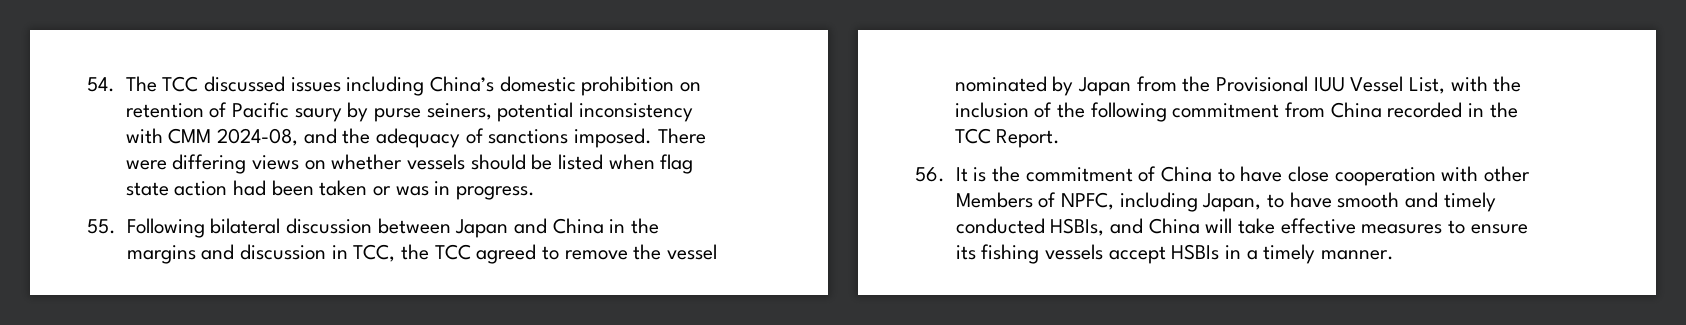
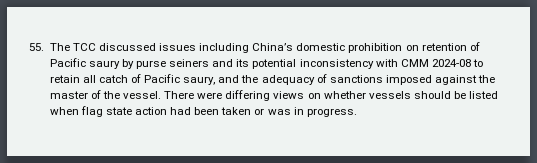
[87,77,115,92] 54. -> [29,43,44,51] 55.
[426,103,492,120] seiners, -> [169,59,250,67] seiners and its
[216,128,298,146] 2024-08, -> [431,59,484,67] [49,74,216,85] 2024-08 to retain all catch of Pacific saury,
[573,128,652,148] imposed. -> [385,75,496,85] [49,90,162,99] imposed against the master of the vessel.
[87,218,659,238] [126,244,717,264] [954,76,1522,96] [954,102,1518,122] [954,128,1061,148] [915,166,1530,186] [955,192,1496,212] [955,218,1528,236] [955,244,1394,264] // 55. Following bilateral discussion between Japan and China in the margins and discussion in TCC, the TCC agreed to remove the vessel nominated by Japan from the Provisional IUU Vessel List, with the inclusion of the following commitment from China recorded in the TCC Report. // 56. It is the commitment of China to have close cooperation with other Members of NPFC, including Japan, to have smooth and timely conducted HSBIs, and China will take effective measures to ensure its fishing vessels accept HSBIs in a timely manner. -> (357, 112) none

